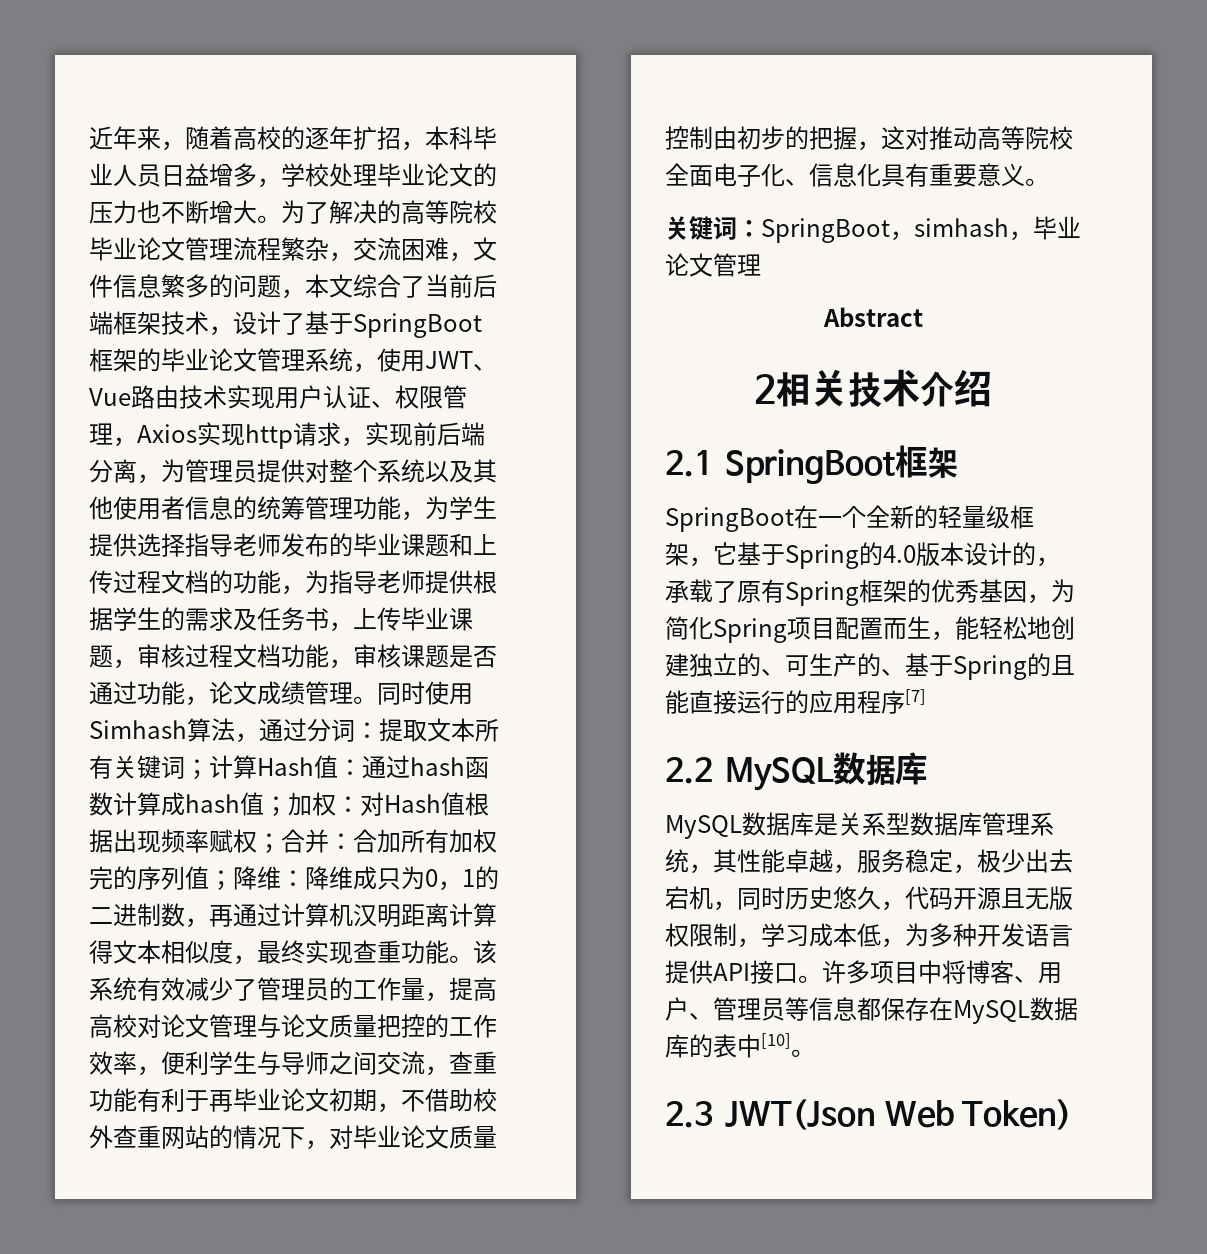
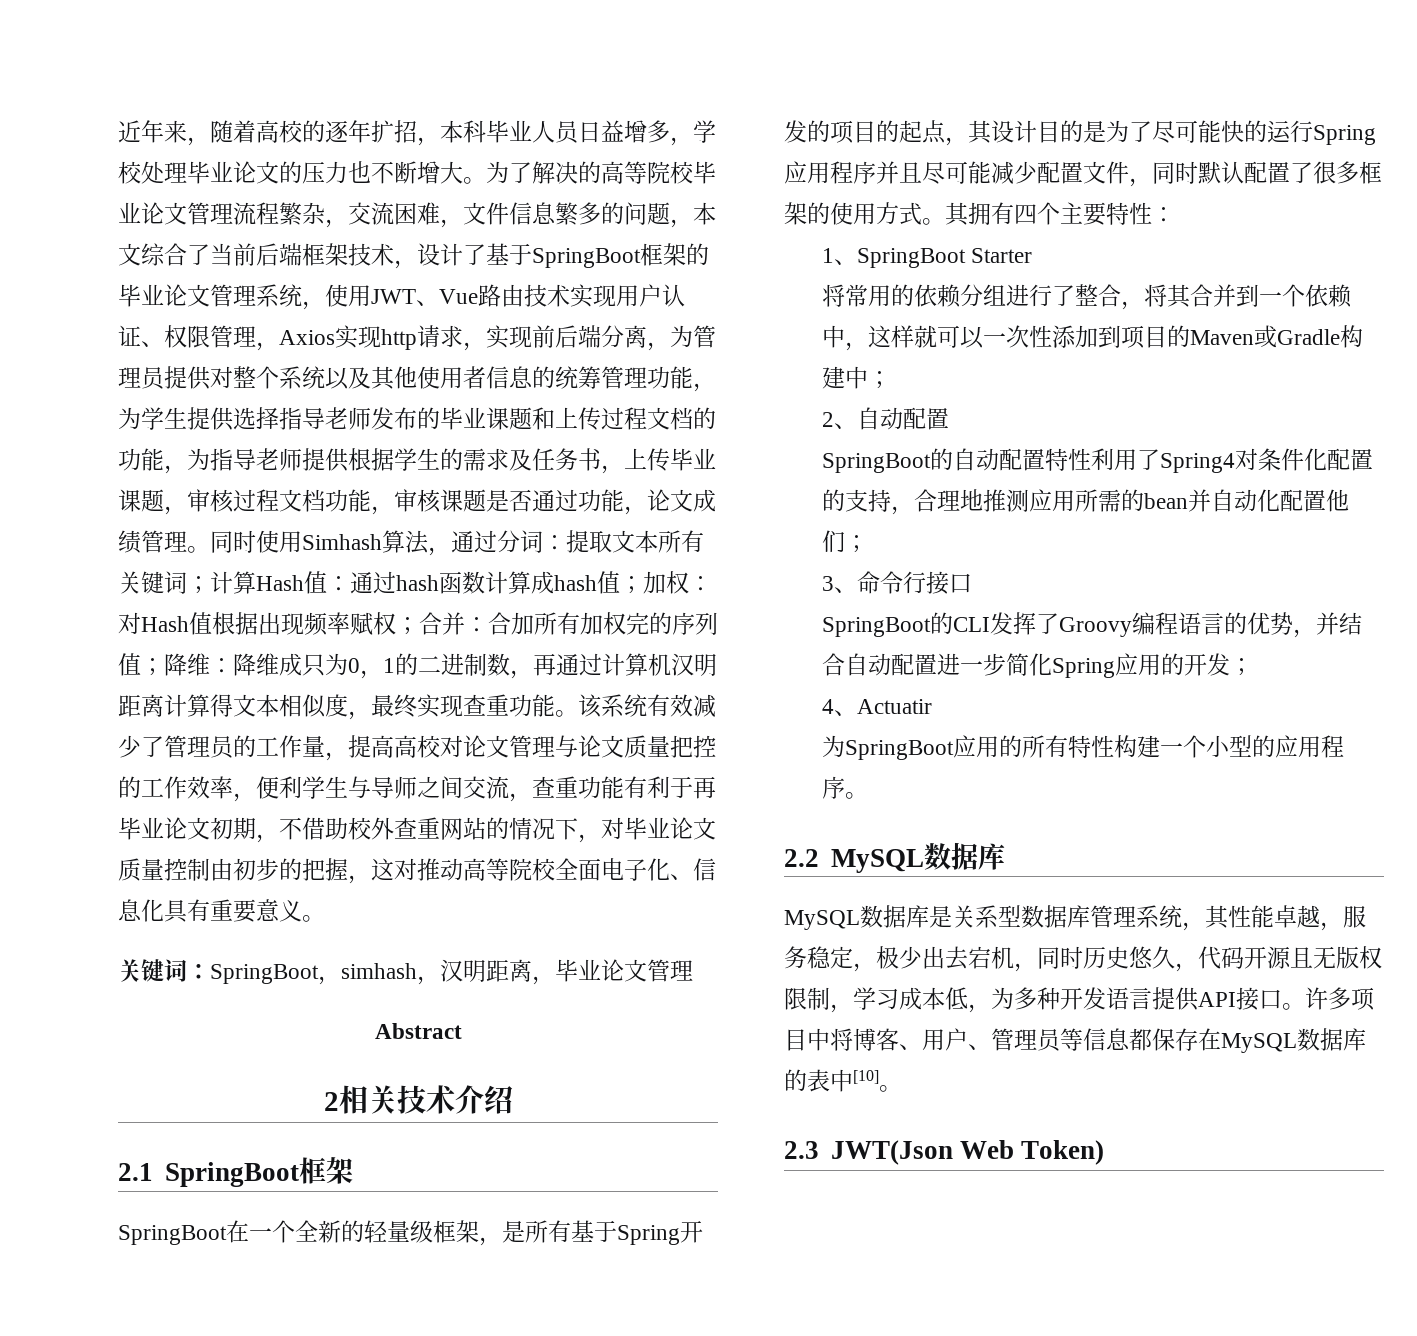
(1033, 236) none -> [440,959,555,985] 汉明距离，
[713,542,1060,569] [665,579,1075,606] [665,616,1075,643] [665,653,1075,680] [665,690,785,714] 它基于Spring的4.0版本设计的，承载了原有Spring框架的优秀基因，为简化Spring项目配置而生，能轻松地创建独立的、可生产的、基于Spring的且能直接运行 -> [502,1220,703,1245] [784,120,1376,146] [784,161,1382,187] [784,202,1175,226] [821,248,1032,268] [821,284,1352,310] [821,325,1363,351] [821,366,891,389] [821,407,949,430] [821,448,1373,473] [821,489,1349,515] [821,530,868,553] [821,571,972,594] [821,612,1362,638] [821,653,1253,678] [821,699,932,716] [821,735,1252,760] 是所有基于Spring开发的项目的起点，其设计目的是为了尽可能快的运行Spring应用程序并且尽可能减少配置文件，同时默认配置了很多框架的使用方式。其拥有四个主要特性： // 1、SpringBoot Starter // 将常用的依赖分组进行了整合，将其合并到一个依赖中，这样就可以一次性添加到项目的Maven或Gradle构建中； // 2、自动配置 // SpringBoot的自动配置特性利用了Spring4对条件化配置的支持，合理地推测应用所需的bean并自动化配置他们； // 3、命令行接口 // SpringBoot的CLI发挥了Groovy编程语言的优势，并结合自动配置进一步简化Spring应用的开发； // 4、Actuatir // 为SpringBoot应用的所有特性构建一个小型
[905,689,926,705] [7] -> [844,792,868,799] 。

